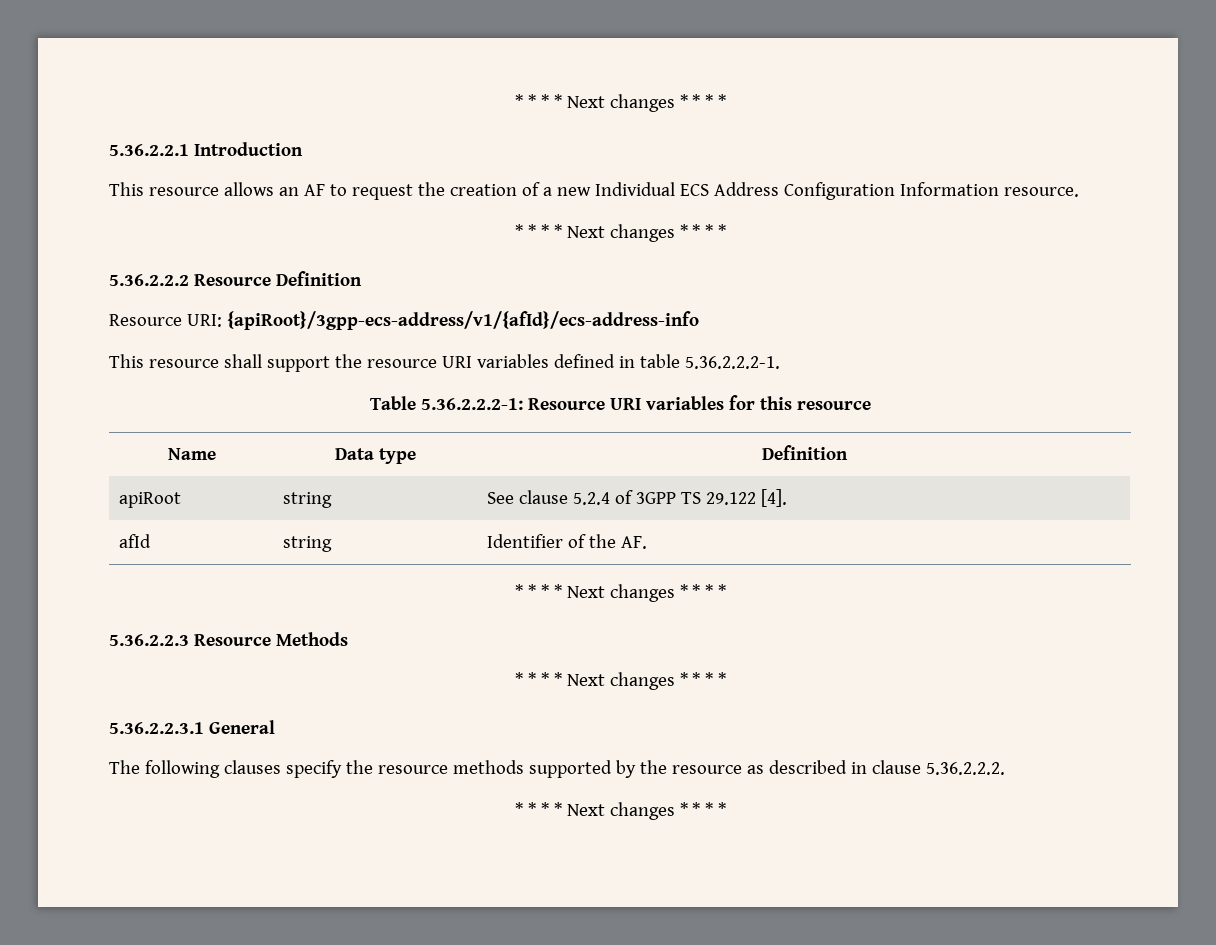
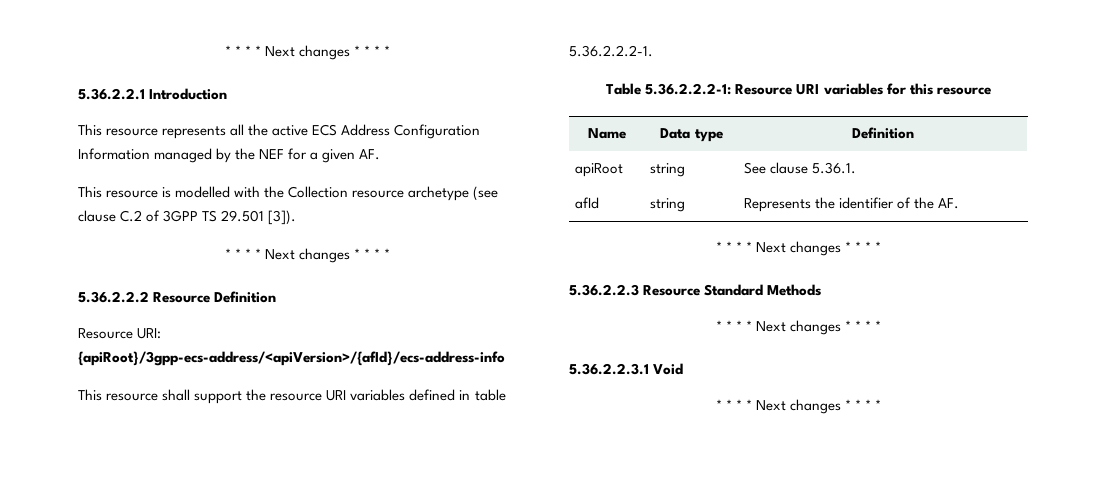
[223,182,1079,200] allows an AF to request the creation of a new Individual ECS Address Configuration Information resource. -> [162,124,481,139] [78,148,381,163] [78,186,499,201] [78,210,297,225] represents all the active ECS Address Configuration Information managed by the NEF for a given AF. // This resource is modelled with the Collection resource archetype (see clause C.2 of 3GPP TS 29.501 [3]).
[226,311,699,330] {apiRoot}/3gpp-ecs-address/v1/{afId}/ecs-address-info -> [78,351,505,366] {apiRoot}/3gpp-ecs-address/<apiVersion>/{afId}/ecs-address-info
[573,489,788,507] 5.2.4 of 3GPP TS 29.122 [4]. -> [812,162,857,174] 5.36.1.
[487,534,564,548] Identifier -> [744,197,895,212] Represents the identifier
(271, 640) none -> [704,284,764,296] Standard
[209,720,275,734] [109,760,1005,778] General // The following clauses specify the resource methods supported by the resource as described in clause 5.36.2.2.2. -> [653,363,684,375] Void

